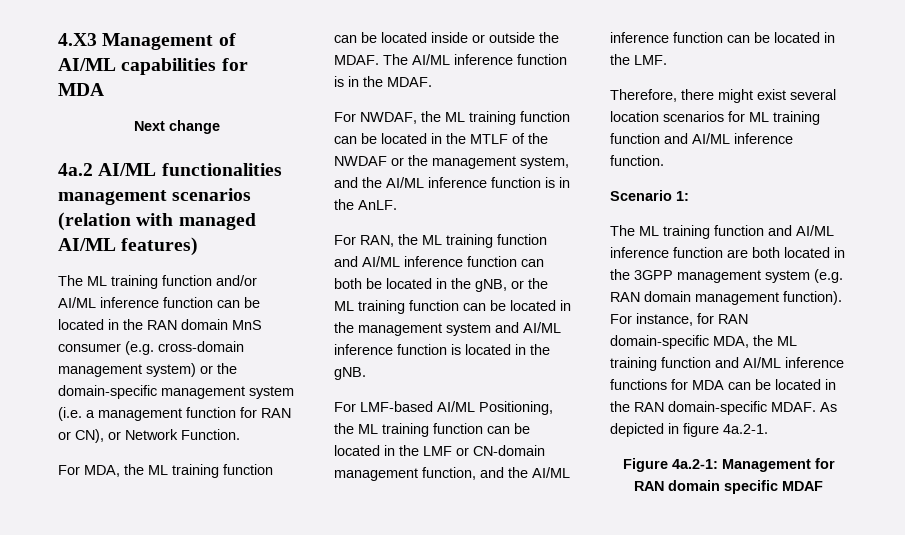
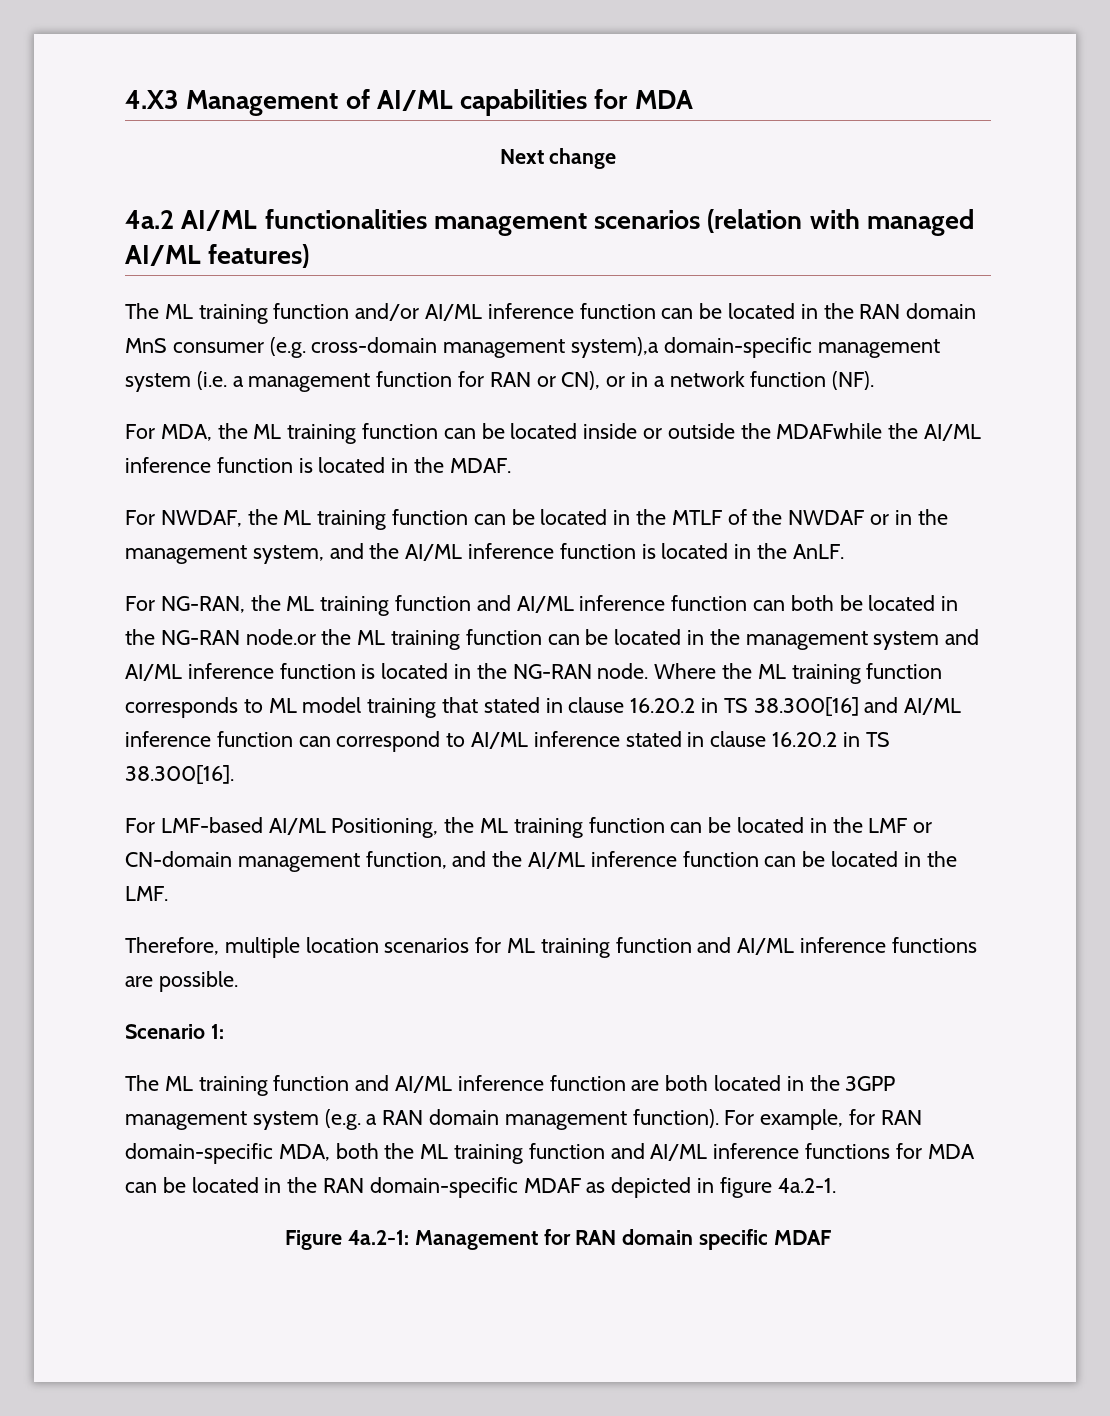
[146,363,237,377] system) or the -> [571,337,660,358] system),a
[125,429,240,440] Network Function. -> [631,371,875,390] in a network function (NF).
[334,54,567,65] [334,76,344,87] MDAF. The AI/ML inference function is -> [776,423,982,441] [125,457,386,473] MDAFwhile the AI/ML inference function is located
(404, 161) none -> [894,510,912,525] in
(555, 182) none -> [661,543,729,559] located
[360,235,394,247] RAN, -> [160,596,245,613] NG-RAN,
[475,279,524,292] gNB, or -> [160,629,316,645] NG-RAN node.or
[334,367,366,380] gNB. -> [512,663,943,684] [125,697,962,718] [125,731,890,752] [125,765,234,784] NG-RAN node. Where the ML training function corresponds to ML model training that stated in clause 16.20.2 in TS 38.300[16] and AI/ML inference function can correspond to AI/ML inference stated in clause 16.20.2 in TS 38.300[16].
[681,89,836,103] there might exist several -> [224,937,300,958] multiple
[610,155,664,166] function. -> [891,937,977,953] [125,971,238,992] functions are possible.
(843, 276) none -> [366,1114,378,1125] a
[636,313,693,326] instance, -> [760,1109,844,1130] example,
(749, 342) none -> [335,1143,379,1159] both
[771,402,837,412] MDAF. As -> [523,1178,606,1193] MDAF as

